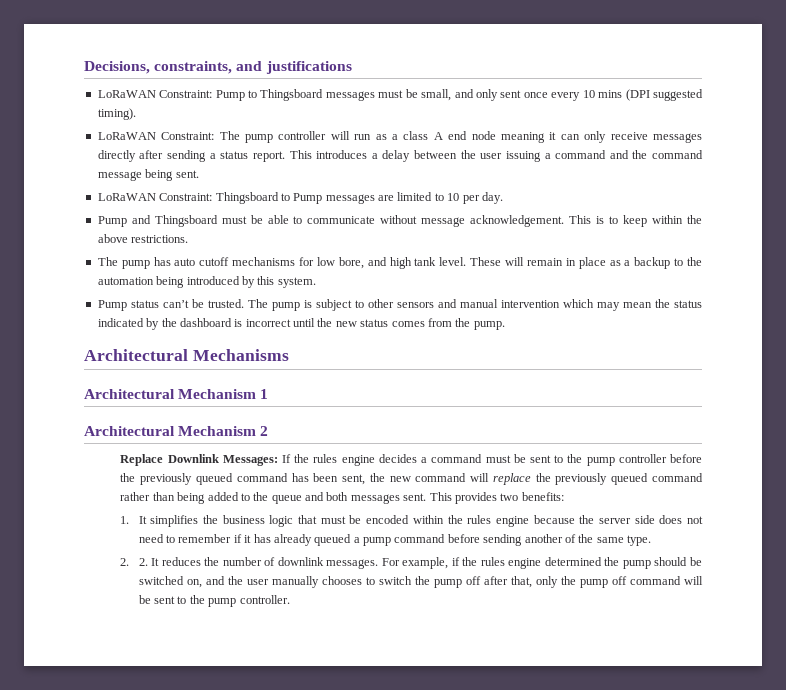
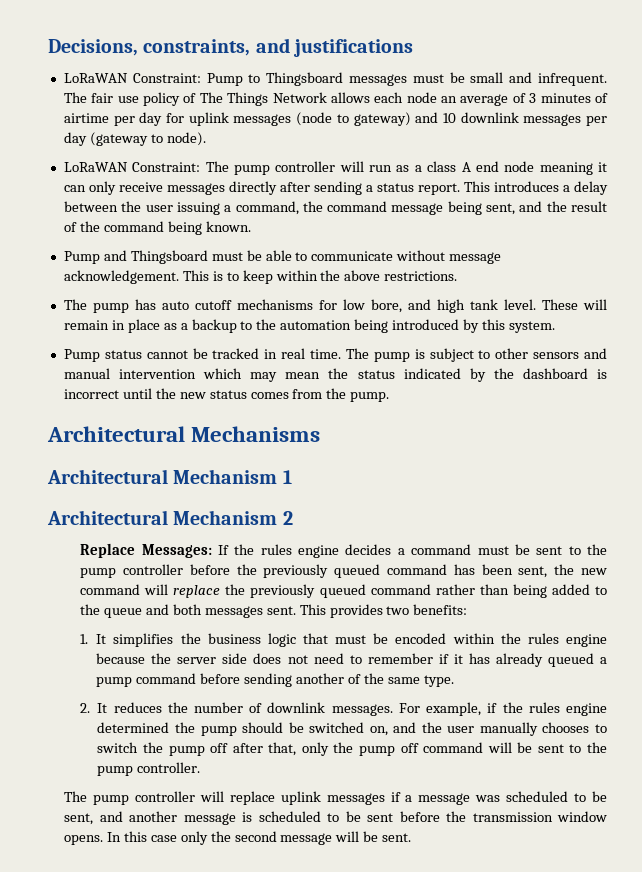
[421,89,703,101] [97,108,136,120] small, and only sent once every 10 mins (DPI suggested timing). -> [470,72,607,86] [63,92,609,106] [63,112,607,126] [63,132,206,146] small and infrequent. The fair use policy of The Things Network allows each node an average of 3 minutes of airtime per day for uplink messages (node to gateway) and 10 downlink messages per day (gateway to node).
[555,150,629,159] command and -> [235,201,299,215] command,
[175,170,199,178] [97,192,503,204] sent. // LoRaWAN Constraint: Thingsboard to Pump messages are limited to 10 per day. -> [486,201,607,215] [63,221,251,235] sent, and the result of the command being known.
[162,299,244,308] can’t be trusted. -> [146,348,342,359] cannot be tracked in real time.
[167,454,219,463] Downlink -> (136, 550) none
[138,558,148,566] 2. -> (91, 708) none
(290, 599) none -> [64,791,607,805] [64,811,607,825] [64,831,412,845] // The pump controller will replace uplink messages if a message was scheduled to be sent, and another message is scheduled to be sent before the transmission window opens. In this case only the second message will be sent.

